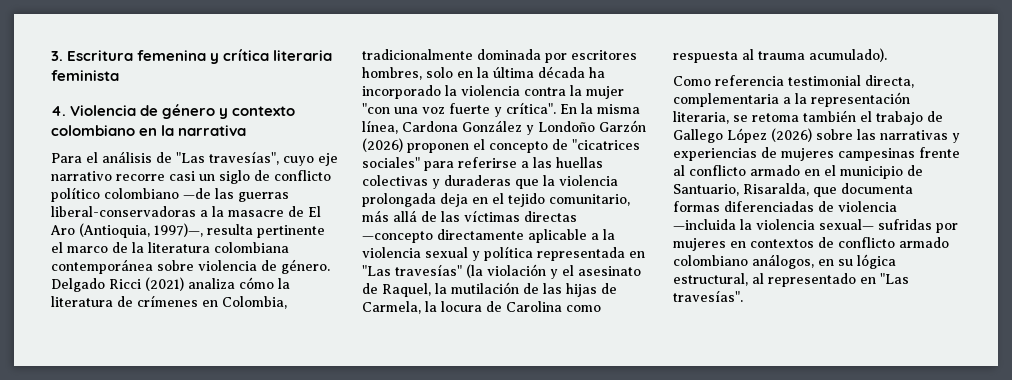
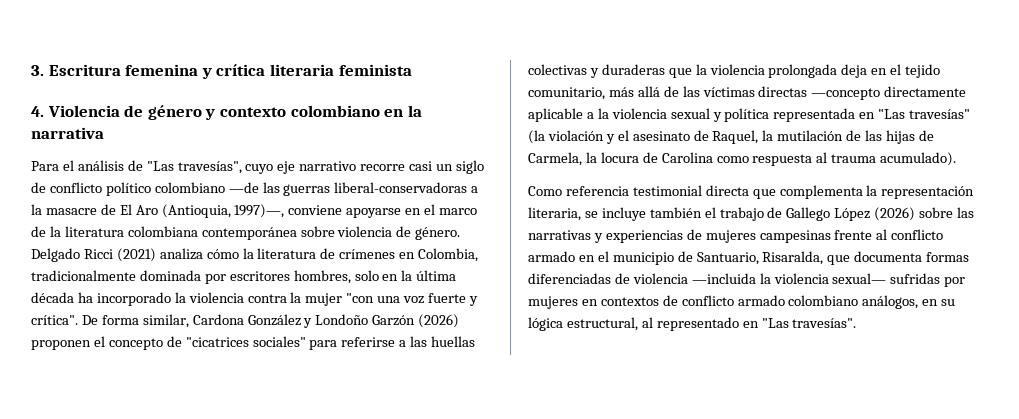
[207,224,325,238] resulta pertinente -> [288,205,422,218] conviene apoyarse en
[560,103,640,114] [362,120,398,134] En la misma línea, -> [81,314,189,328] De forma similar,
[865,75,914,88] [673,93,791,107] directa, complementaria a -> [705,185,863,199] directa que complementa
[752,113,799,122] retoma -> [601,207,646,221] incluye

